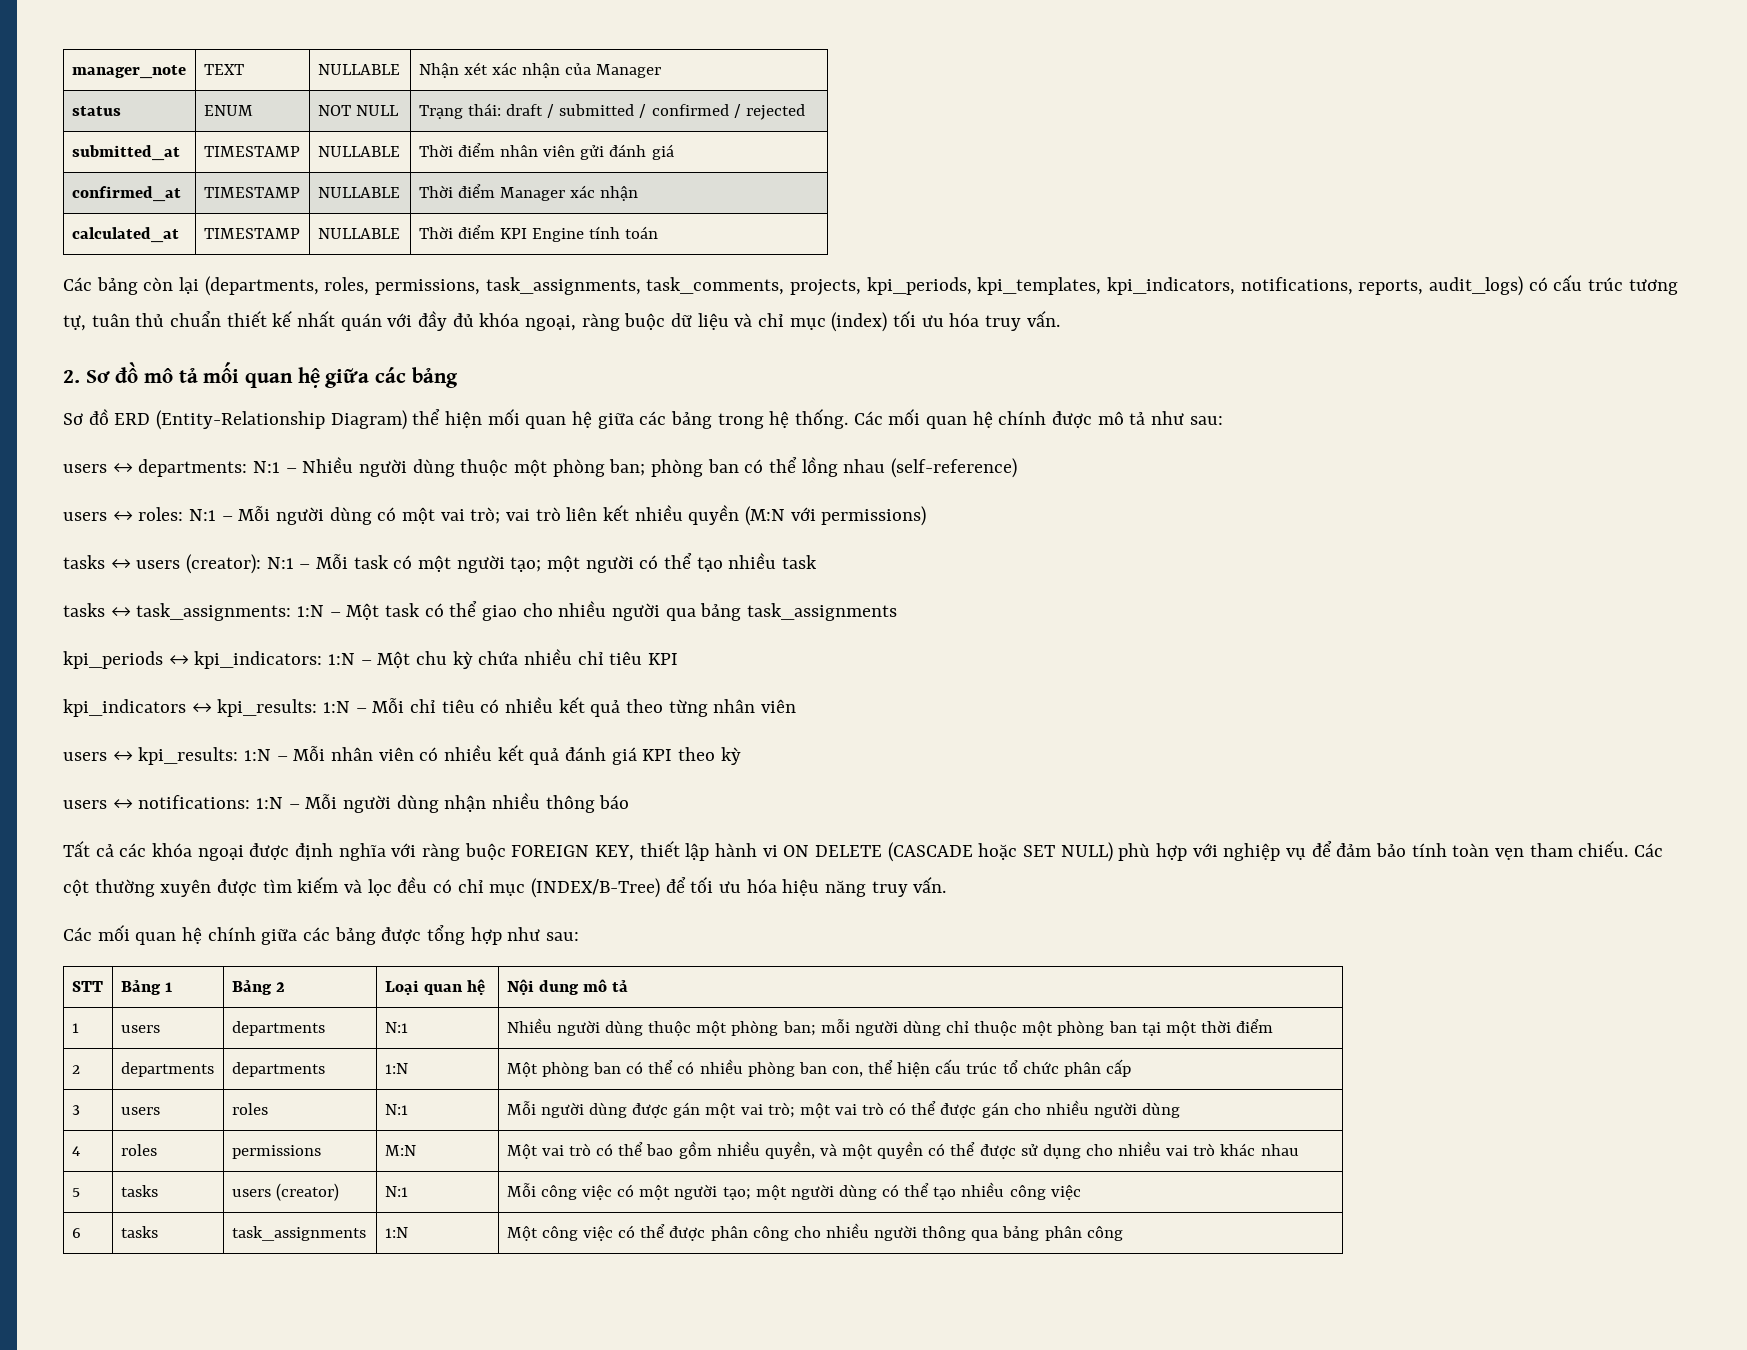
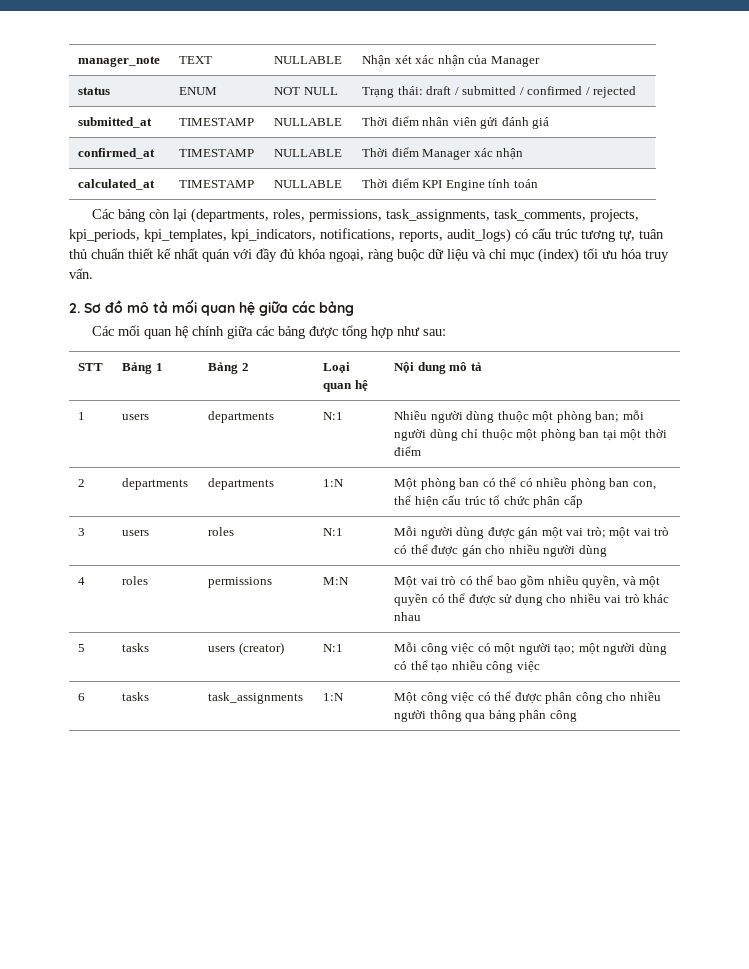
[63,409,1223,430] [63,457,1018,478] [63,505,927,526] [63,553,818,574] [63,601,898,621] [63,649,679,669] [63,697,797,717] [63,745,741,765] [63,793,630,813] [63,841,1664,862] [63,877,947,898] // Sơ đồ ERD (Entity-Relationship Diagram) thể hiện mối quan hệ giữa các bảng trong hệ thống. Các mối quan hệ chính được mô tả như sau: // users ↔ departments: N:1 – Nhiều người dùng thuộc một phòng ban; phòng ban có thể lồng nhau (self-reference) // users ↔ roles: N:1 – Mỗi người dùng có một vai trò; vai trò liên kết nhiều quyền (M:N với permissions) // tasks ↔ users (creator): N:1 – Mỗi task có một người tạo; một người có thể tạo nhiều task // tasks ↔ task_assignments: 1:N – Một task có thể giao cho nhiều người qua bảng task_assignments // kpi_periods ↔ kpi_indicators: 1:N – Một chu kỳ chứa nhiều chỉ tiêu KPI // kpi_indicators ↔ kpi_results: 1:N – Mỗi chỉ tiêu có nhiều kết quả theo từng nhân viên // users ↔ kpi_results: 1:N – Mỗi nhân viên có nhiều kết quả đánh giá KPI theo kỳ // users ↔ notifications: 1:N – Mỗi người dùng nhận nhiều thông báo // Tất cả các khóa ngoại được định nghĩa với ràng buộc FOREIGN KEY, thiết lập hành vi ON DELETE (CASCADE hoặc SET NULL) phù hợp với nghiệp vụ để đảm bảo tính toàn vẹn tham chiếu. Các cột thường xuyên được tìm kiếm và lọc đều có chỉ mục (INDEX/B-Tree) để tối ưu hóa hiệu năng truy vấn. -> (354, 308) none

